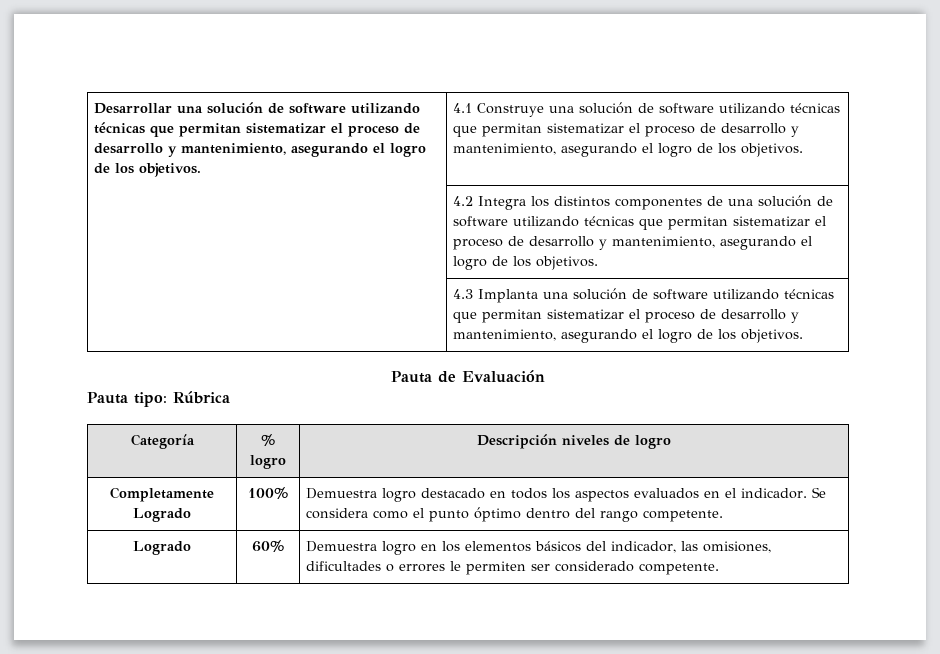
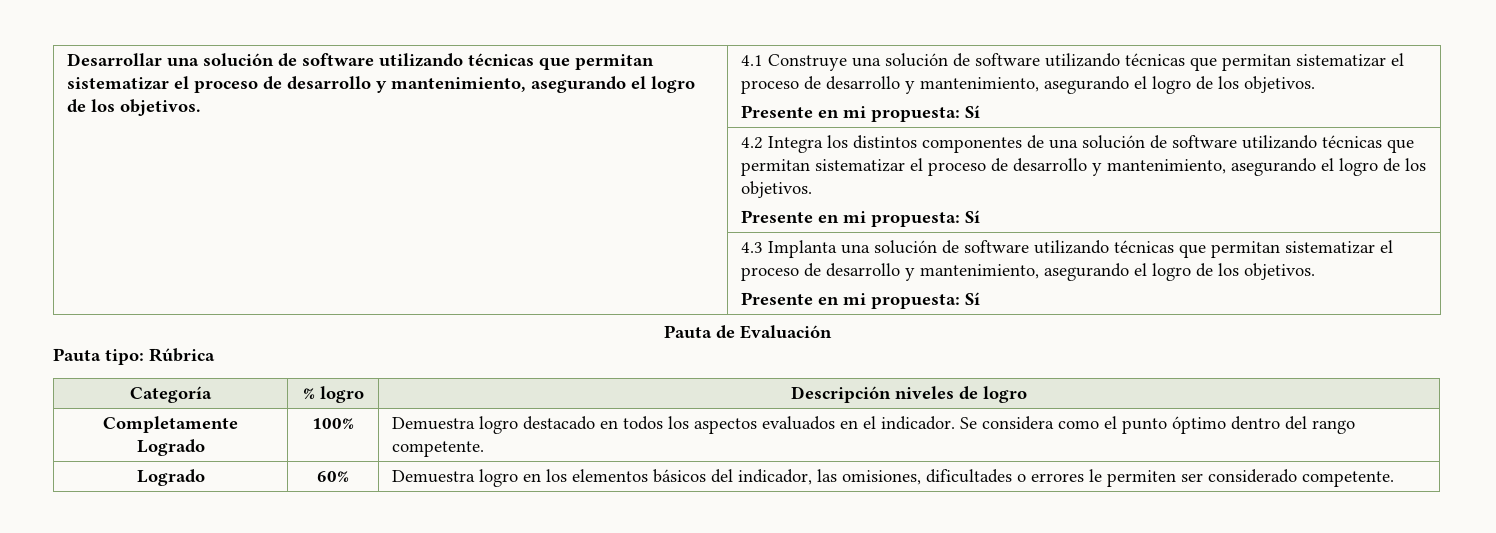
(803, 150) none -> [741,105,981,122] // Presente en mi propuesta: Sí
(598, 263) none -> [741,210,981,227] // Presente en mi propuesta: Sí
(803, 336) none -> [741,292,981,309] // Presente en mi propuesta: Sí

